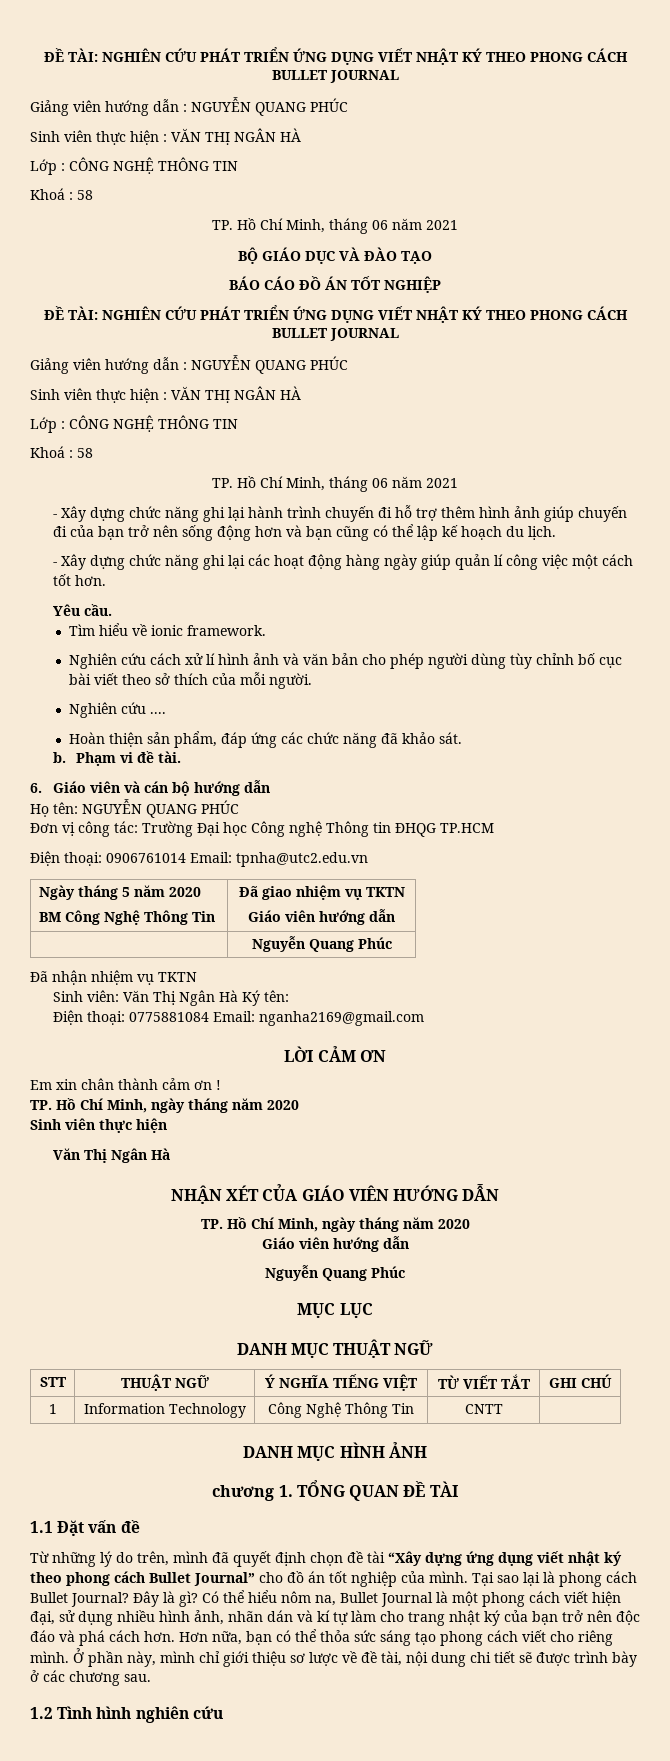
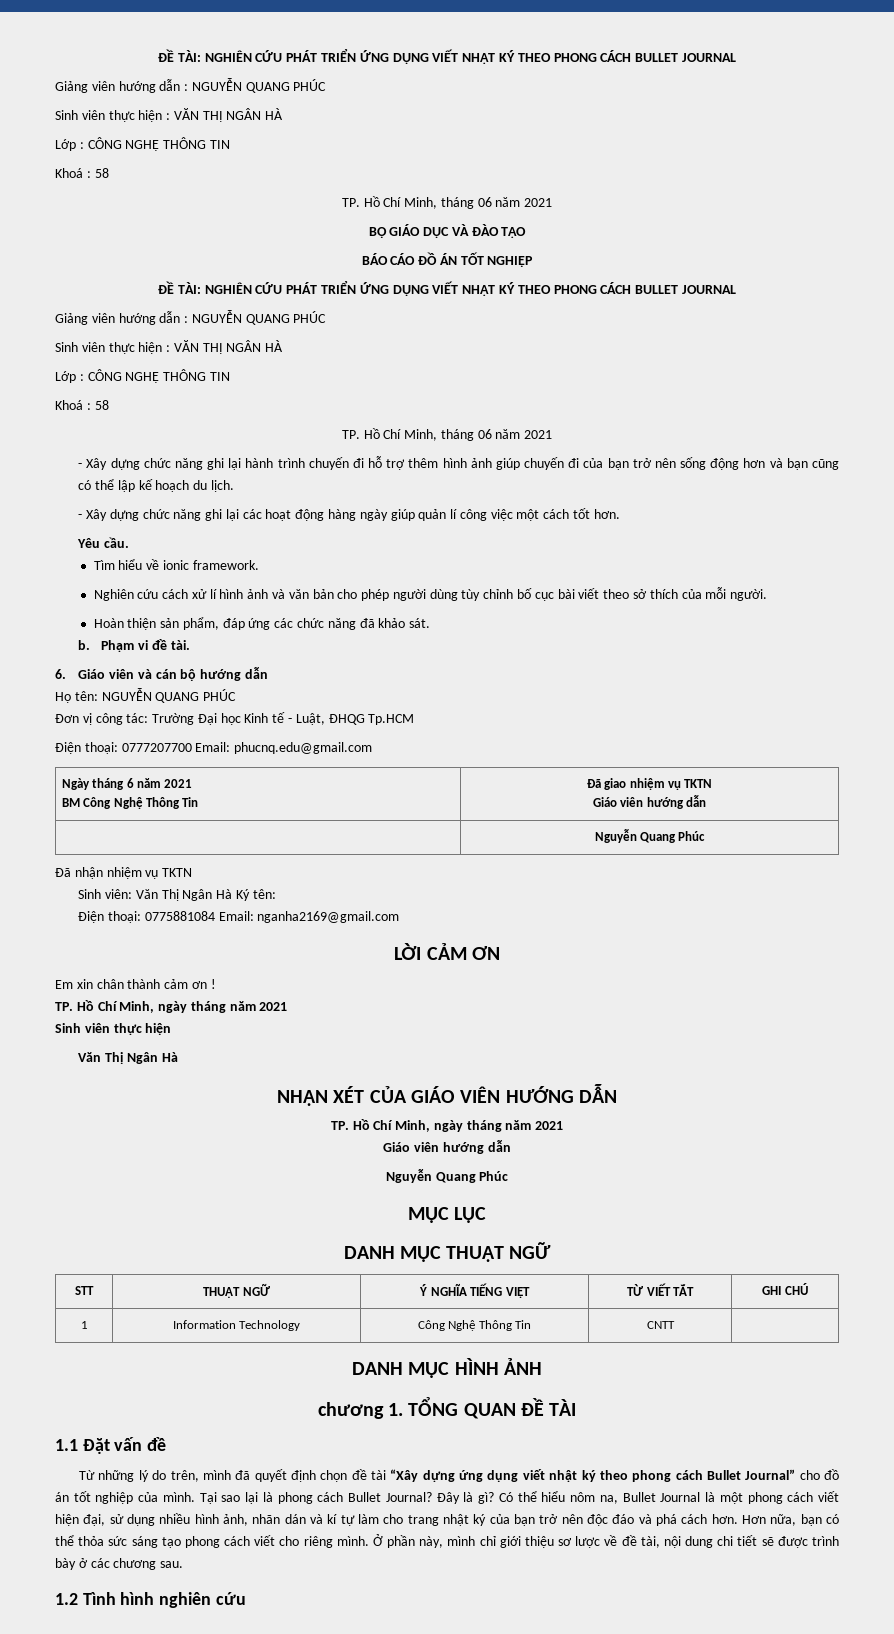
[68,702,166,718] // Nghiên cứu .... -> (768, 595) none
[251,821,494,837] [30,851,368,867] Công nghệ Thông tin ĐHQG TP.HCM // Điện thoại: 0906761014 Email: tpnha@utc2.edu.vn -> [244,712,415,725] [55,742,373,754] Kinh tế - Luật, ĐHQG Tp.HCM // Điện thoại: 0777207700 Email: phucnq.edu@gmail.com
[121,885,201,897] 5 năm 2020 -> [126,778,193,788] 6 năm 2021
[267,1100,299,1110] 2020 -> [259,1002,288,1011] 2021
[437,1219,470,1229] 2020 -> [535,1121,564,1130] 2021

